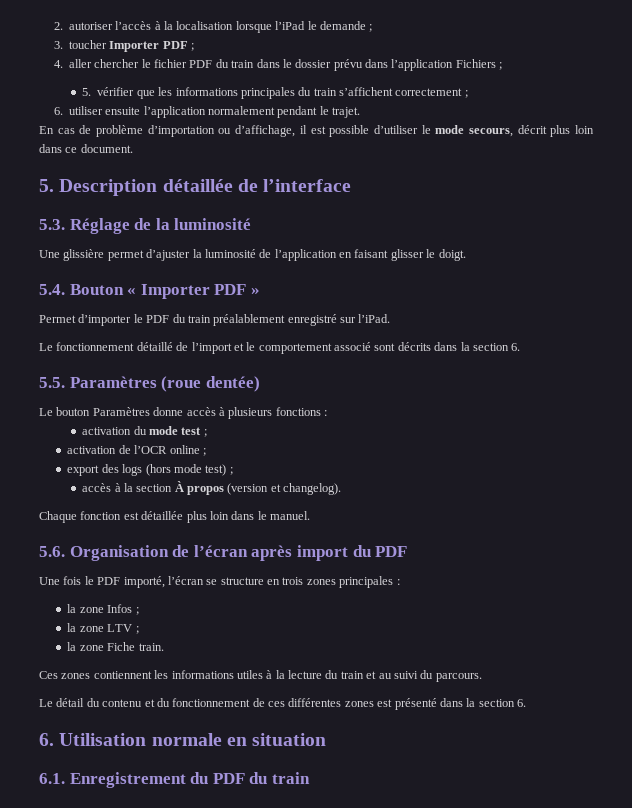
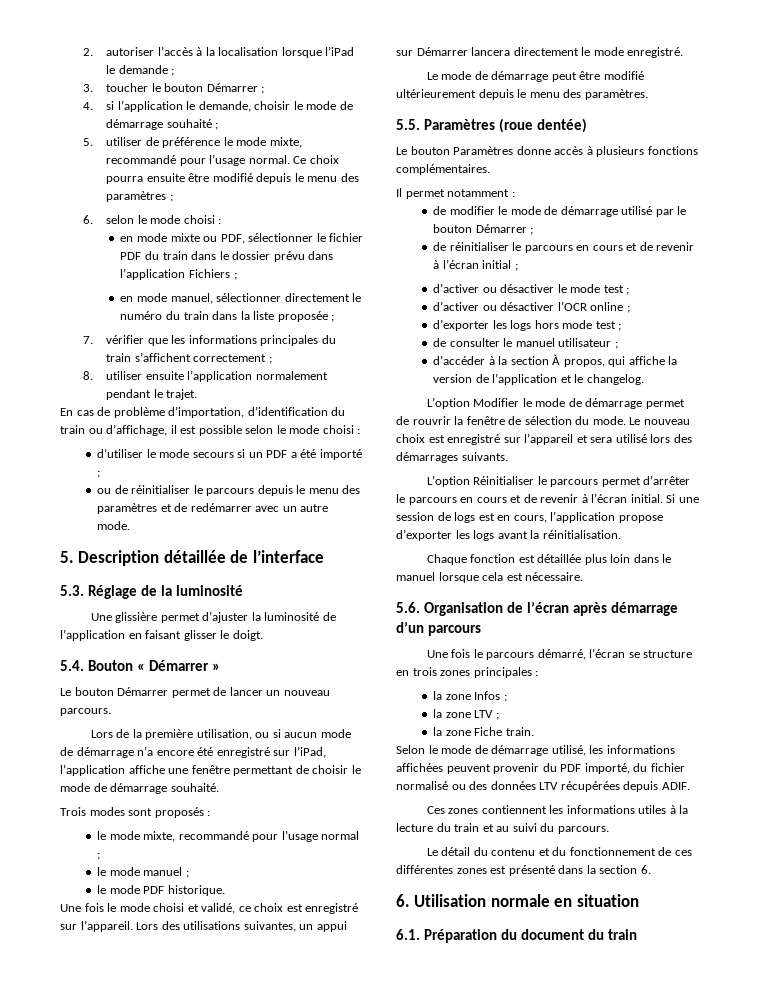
[109,41,188,52] Importer PDF -> [151,83,258,92] le bouton Démarrer
[68,59,140,68] aller chercher -> [106,100,353,112] [106,119,219,130] [83,137,302,148] [106,154,339,166] [106,173,359,184] [106,191,173,202] [83,215,222,224] [120,233,314,244] si l’application le demande, choisir le mode de démarrage souhaité ; // 5. utiliser de préférence le mode mixte, recommandé pour l’usage normal. Ce choix pourra ensuite être modifié depuis le menu des paramètres ; // 6. selon le mode choisi : // en mode mixte ou PDF, sélectionner
[82,88,92,96] 5. -> [120,293,362,304] [120,311,335,322] [83,336,94,344] en mode manuel, sélectionner directement le numéro du train dans la liste proposée ; // 7.
[53,107,63,115] 6. -> [83,371,94,380] 8.
[147,125,215,137] d’importation -> [168,406,346,418] [60,425,85,434] d’importation, d’identification du train
[373,125,594,137] [39,144,133,153] d’utiliser le mode secours, décrit plus loin dans ce document. -> [245,425,361,434] [97,448,362,460] [97,471,101,478] [97,485,361,496] [97,503,329,514] [97,521,131,530] selon le mode choisi : // d’utiliser le mode secours si un PDF a été importé ; // ou de réinitialiser le parcours depuis le menu des paramètres et de redémarrer avec un autre mode.
[140,284,247,299] Importer PDF -> [149,660,210,671] Démarrer
[39,314,391,326] [39,342,521,354] Permet d’importer le PDF du train préalablement enregistré sur l’iPad. // Le fonctionnement détaillé de l’import et le comportement associé sont décrits dans la section 6. -> [60,687,330,698] [60,708,111,716] [90,729,351,740] [60,746,326,758] [60,764,361,776] [60,783,219,794] [60,807,211,818] [97,830,360,842] [97,853,101,860] [97,867,189,878] [97,885,225,896] [60,903,359,914] [60,920,347,932] [396,47,684,58] [426,71,644,82] [396,89,648,100] Le bouton Démarrer permet de lancer un nouveau parcours. // Lors de la première utilisation, ou si aucun mode de démarrage n’a encore été enregistré sur l’iPad, l’application affiche une fenêtre permettant de choisir le mode de démarrage souhaité. // Trois modes sont proposés : // le mode mixte, recommandé pour l’usage normal ; // le mode manuel ; // le mode PDF historique. // Une fois le mode choisi et validé, ce choix est enregistré sur l’appareil. Lors des utilisations suivantes, un appui sur Démarrer lancera directement le mode enregistré. // Le mode de démarrage peut être modifié ultérieurement depuis le menu des paramètres.
[324,410,327,416] [82,426,207,437] [67,445,131,454] : // activation du mode test ; // activation de -> [396,164,490,175] [396,188,515,199] [433,206,687,217] [433,224,534,235] [433,242,695,253] [433,259,518,271] [433,283,630,295] [433,301,555,311] complémentaires. // Il permet notamment : // de modifier le mode de démarrage utilisé par le bouton Démarrer ; // de réinitialiser le parcours en cours et de revenir à l’écran initial ; // d’activer ou désactiver le mode test ; // d’activer ou désactiver
[67,464,233,476] [82,481,342,495] export des logs (hors mode test) ; // accès à la section À propos (version et changelog). -> [433,319,622,331] [433,338,618,349] [433,354,678,367] [433,373,644,385] [426,397,685,409] [396,416,690,425] [396,433,692,445] [396,452,508,463] [426,475,691,487] [396,493,699,505] [396,511,663,523] [396,529,621,541] d’exporter les logs hors mode test ; // de consulter le manuel utilisateur ; // d’accéder à la section À propos, qui affiche la version de l’application et le changelog. // L’option Modifier le mode de démarrage permet de rouvrir la fenêtre de sélection du mode. Le nouveau choix est enregistré sur l’appareil et sera utilisé lors des démarrages suivants. // L’option Réinitialiser le parcours permet d’arrêter le parcours en cours et de revenir à l’écran initial. Si une session de logs est en cours, l’application propose d’exporter les logs avant la réinitialisation.
[270,511,310,520] manuel. -> [396,572,584,583] manuel lorsque cela est nécessaire.
[296,545,408,561] [39,576,165,588] import du PDF // Une fois le PDF importé, -> [611,602,679,616] [396,622,482,636] [426,649,586,660] démarrage d’un parcours // Une fois le parcours démarré,
(164, 647) none -> [396,745,675,756] [396,763,685,774] [396,781,690,792] // Selon le mode de démarrage utilisé, les informations affichées peuvent provenir du PDF importé, du fichier normalisé ou des données LTV récupérées depuis ADIF.
[69,772,245,788] Enregistrement du PDF -> [424,929,585,943] Préparation du document

